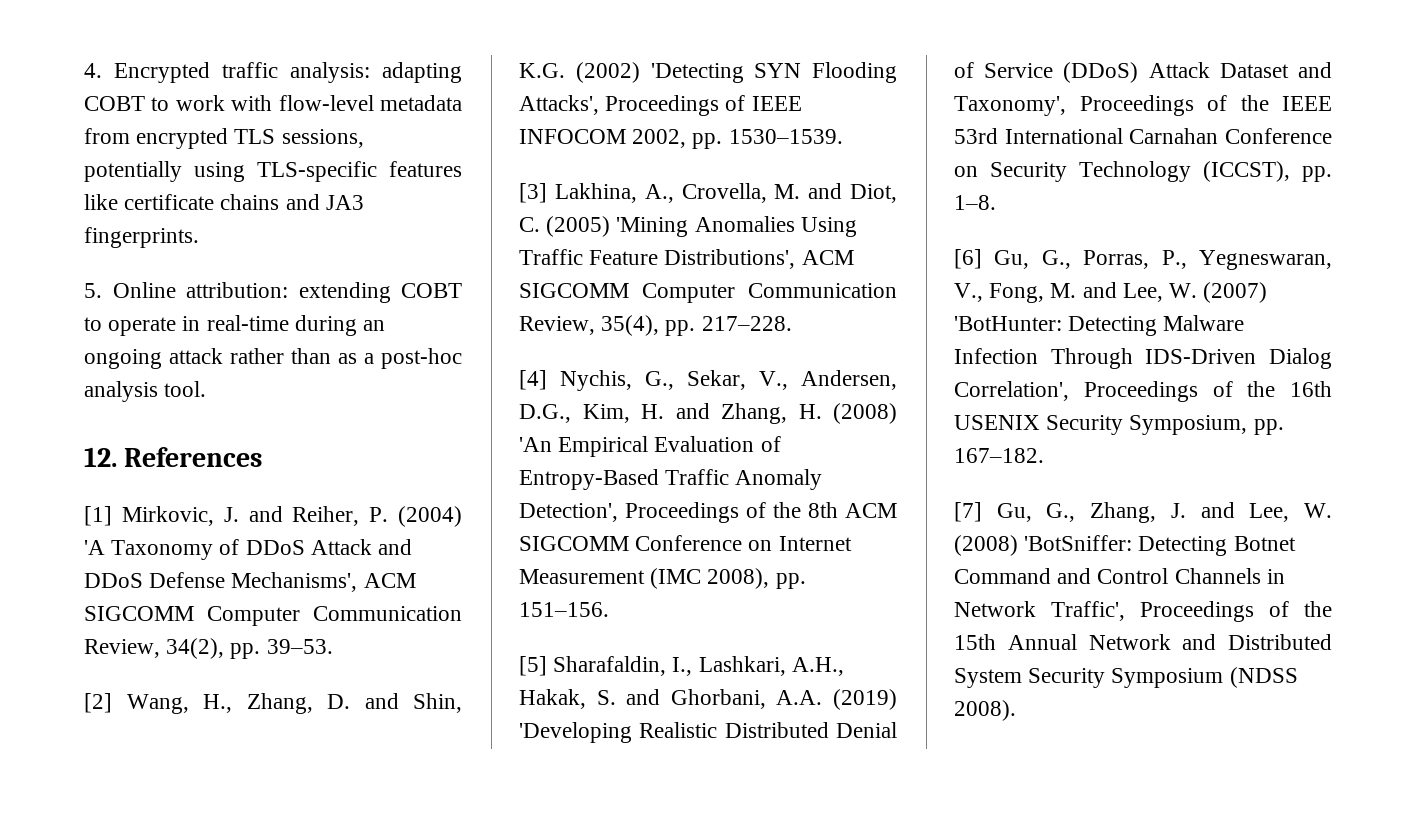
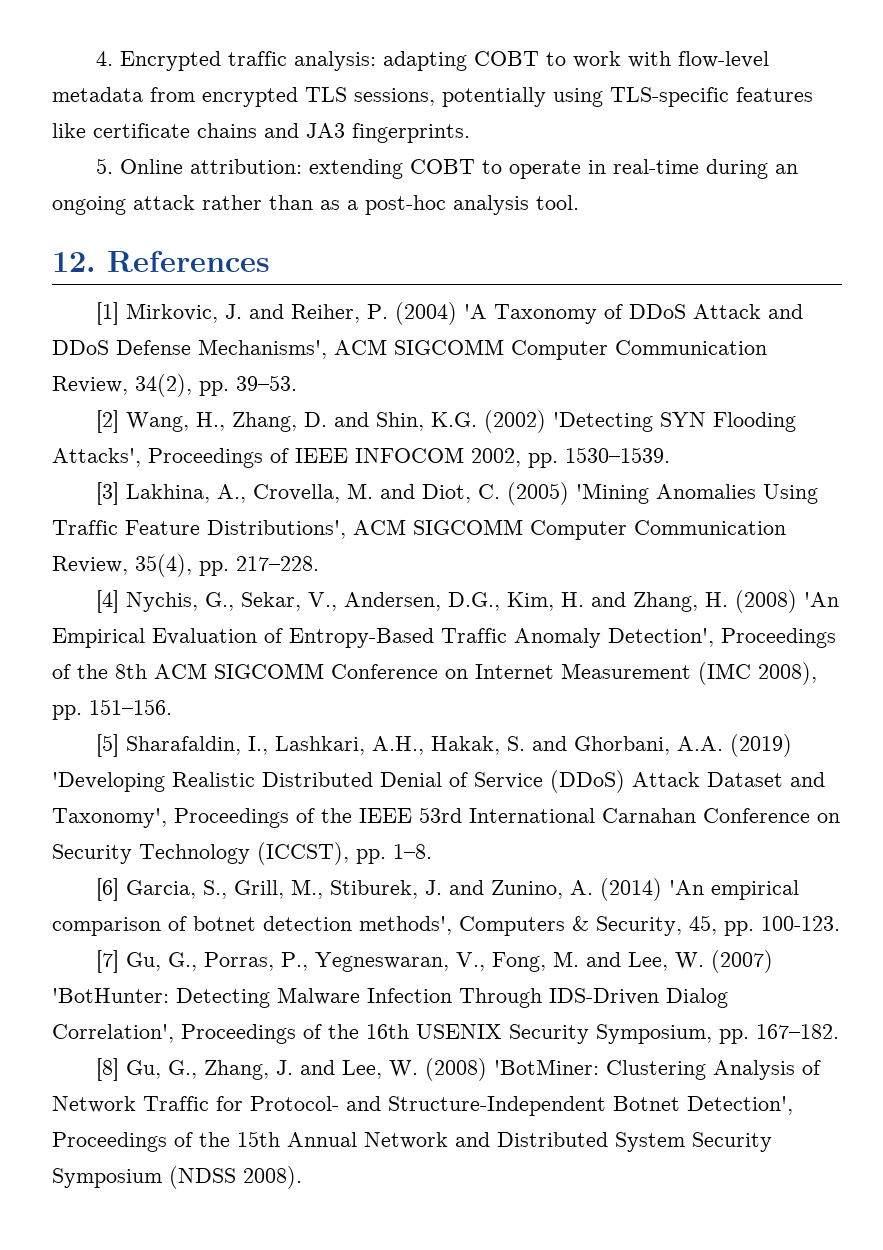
(982, 259) none -> [126,878,800,901] [52,915,840,936] [96,950,120,973] Garcia, S., Grill, M., Stiburek, J. and Zunino, A. (2014) 'An empirical comparison of botnet detection methods', Computers & Security, 45, pp. 100-123. // [7]
[954,502,982,522] [7] -> [96,1058,120,1081] [8]
[1024,535,1296,556] [954,568,1285,584] [954,601,1125,621] 'BotSniffer: Detecting Botnet Command and Control Channels in Network Traffic', -> [494,1059,822,1080] [52,1096,793,1116] 'BotMiner: Clustering Analysis of Network Traffic for Protocol- and Structure-Independent Botnet Detection',

